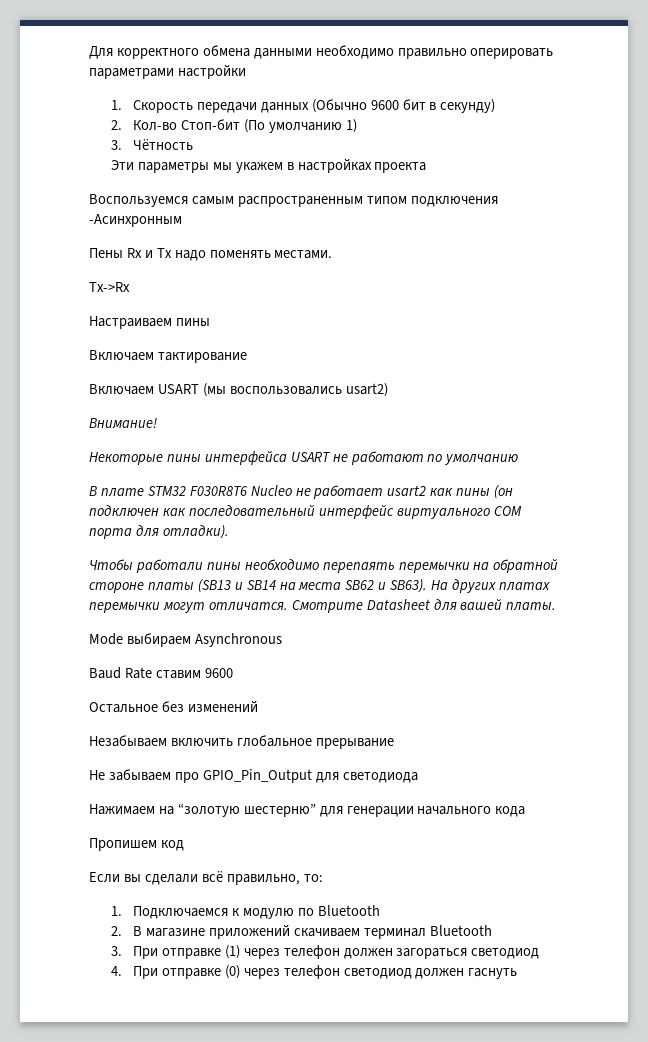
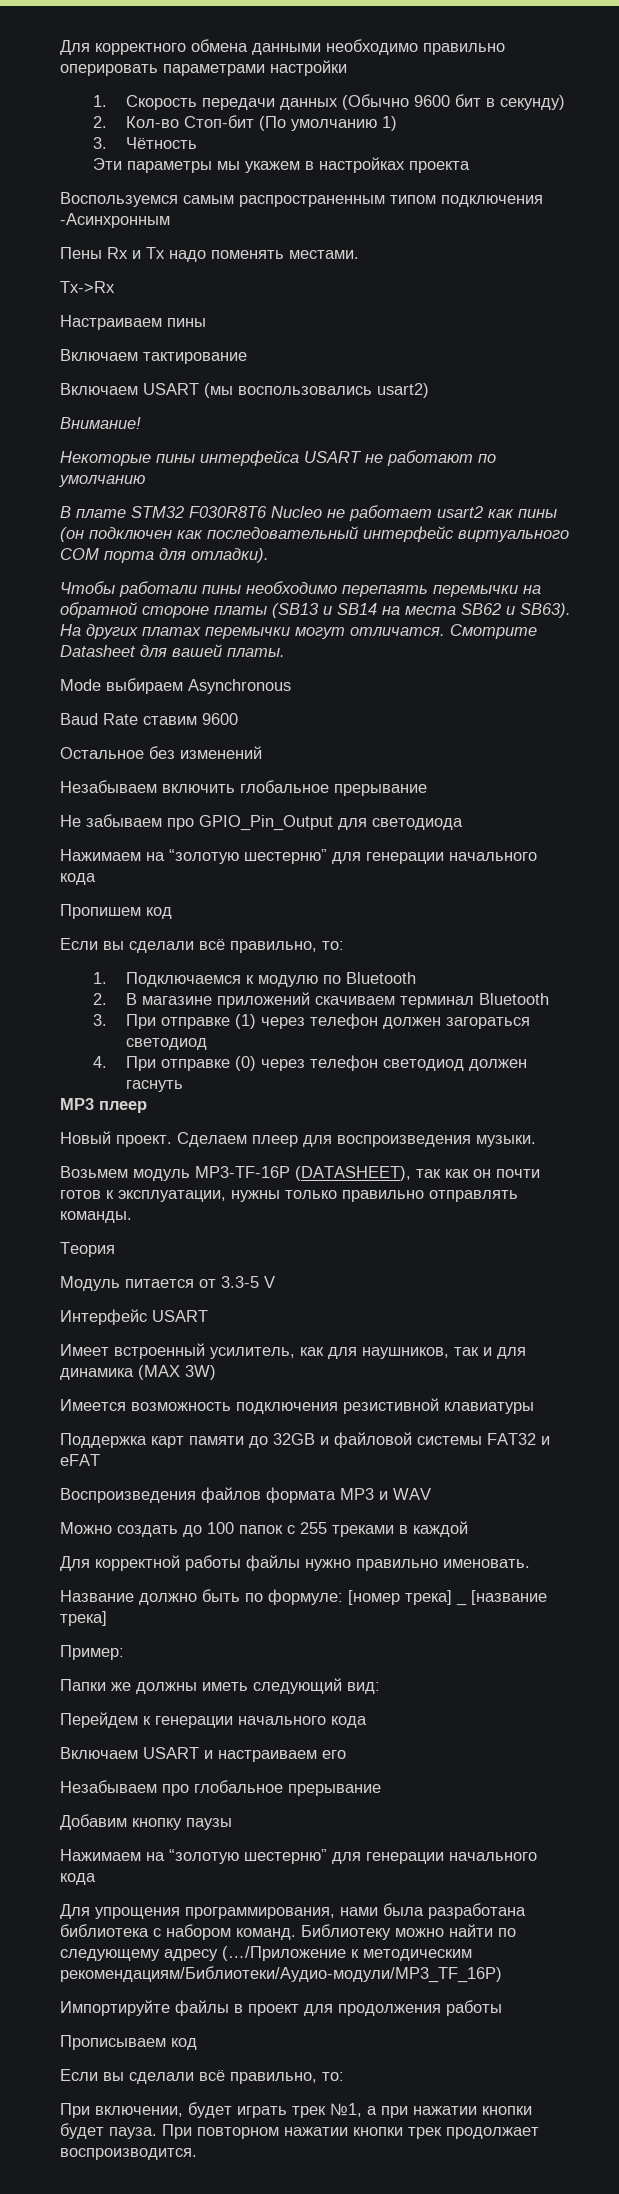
(518, 973) none -> [60,1098,147,1113] [60,1131,536,1147] [60,1166,540,1181] [60,1190,518,1202] [60,1211,132,1223] [60,1242,115,1257] [60,1276,275,1291] [60,1309,208,1325] [60,1343,526,1359] [60,1365,216,1380] [60,1398,534,1414] [60,1432,550,1448] [60,1454,100,1466] [60,1487,431,1503] [60,1521,468,1537] [60,1555,530,1571] [60,1589,547,1606] [60,1611,107,1626] [60,1645,124,1660] [60,1678,380,1694] [60,1712,367,1728] [60,1747,346,1762] [60,1780,381,1796] [60,1814,232,1830] [60,1849,537,1864] [60,1873,96,1885] [60,1903,526,1919] [60,1924,516,1940] [60,1946,472,1961] [60,1966,502,1983] [60,2000,502,2016] [60,2035,197,2050] [60,2069,344,2084] [60,2102,532,2118] [60,2123,539,2139] [60,2148,197,2160] // MP3 плеер // Новый проект. Сделаем плеер для воспроизведения музыки. // Возьмем модуль MP3-TF-16P (DATASHEET), так как он почти готов к эксплуатации, нужны только правильно отправлять команды. // Теория // Модуль питается от 3.3-5 V // Интерфейс USART // Имеет встроенный усилитель, как для наушников, так и для динамика (МAX 3W) // Имеется возможность подключения резистивной клавиатуры // Поддержка карт памяти до 32GB и файловой системы FAT32 и eFAT // Воспроизведения файлов формата MP3 и WAV // Можно создать до 100 папок с 255 треками в каждой // Для корректной работы файлы нужно правильно именовать. // Название должно быть по формуле: [номер трека] _ [название трека] // Пример: // Папки же должны иметь следующий вид: // Перейдем к генерации начального кода // Включаем USART и настраиваем его // Незабываем про глобальное прерывание // Добавим кнопку паузы // Нажимаем на “золотую шестерню” для генерации начального кода // Для упрощения программирования, нами была разработана библиотека с набором команд. Библиотеку можно найти по следующему адресу (…/Приложение к методическим рекомендациям/Библиотеки/Аудио-модули/MP3_TF_16P) // Импортируйте файлы в проект для продолжения работы // Прописываем код // Если вы сделали всё правильно, то: // При включении, будет играть трек №1, а при нажатии кнопки будет пауза. При повторном нажатии кнопки трек продолжает воспроизводится.

